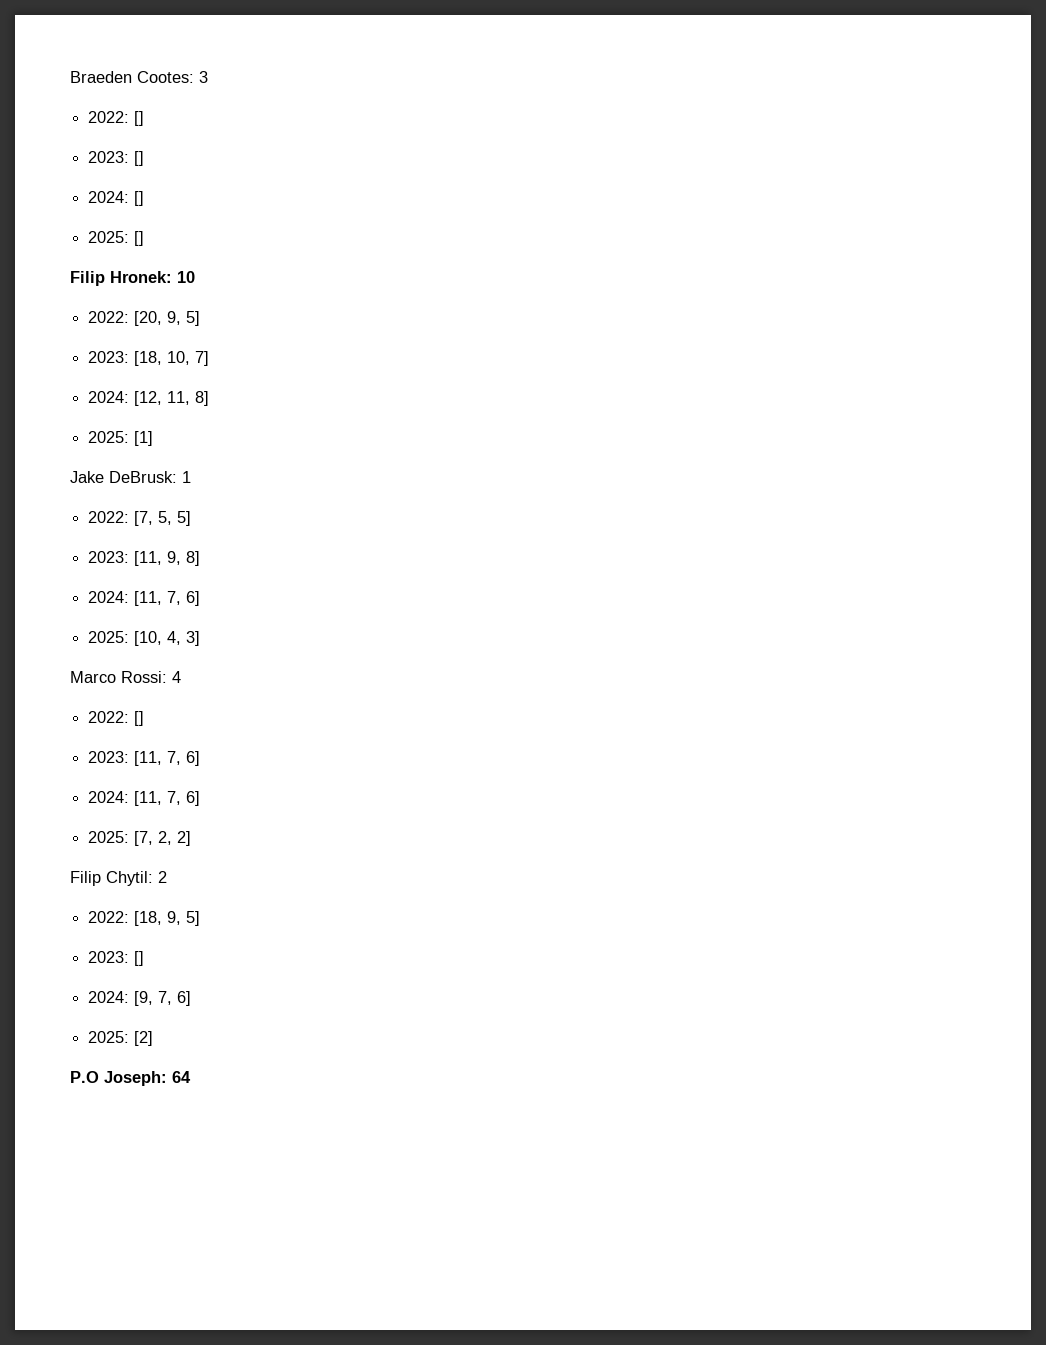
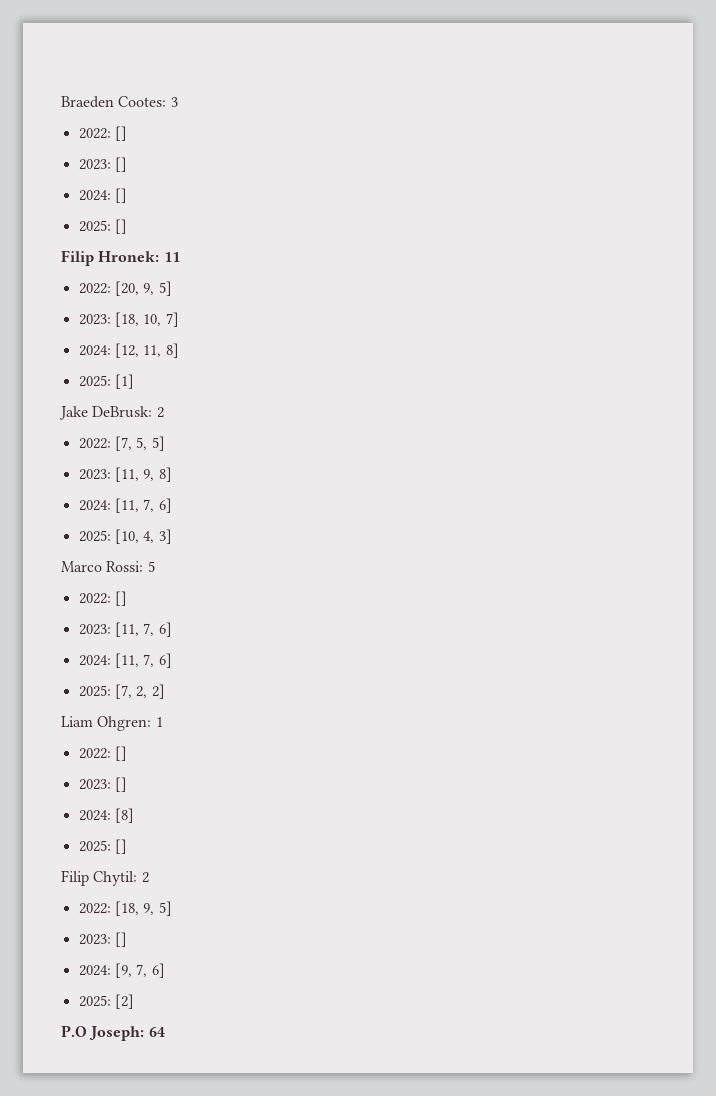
[177,271,195,283] 10 -> [163,252,180,262] 11
[182,471,191,483] 1 -> [156,407,164,418] 2
[172,671,181,683] 4 -> [147,561,155,572] 5
(192, 838) none -> [61,716,163,731] [78,746,127,761] [78,777,127,792] [78,808,134,823] [78,839,127,854] // Liam Ohgren: 1 // 2022: [] // 2023: [] // 2024: [8] // 2025: []

